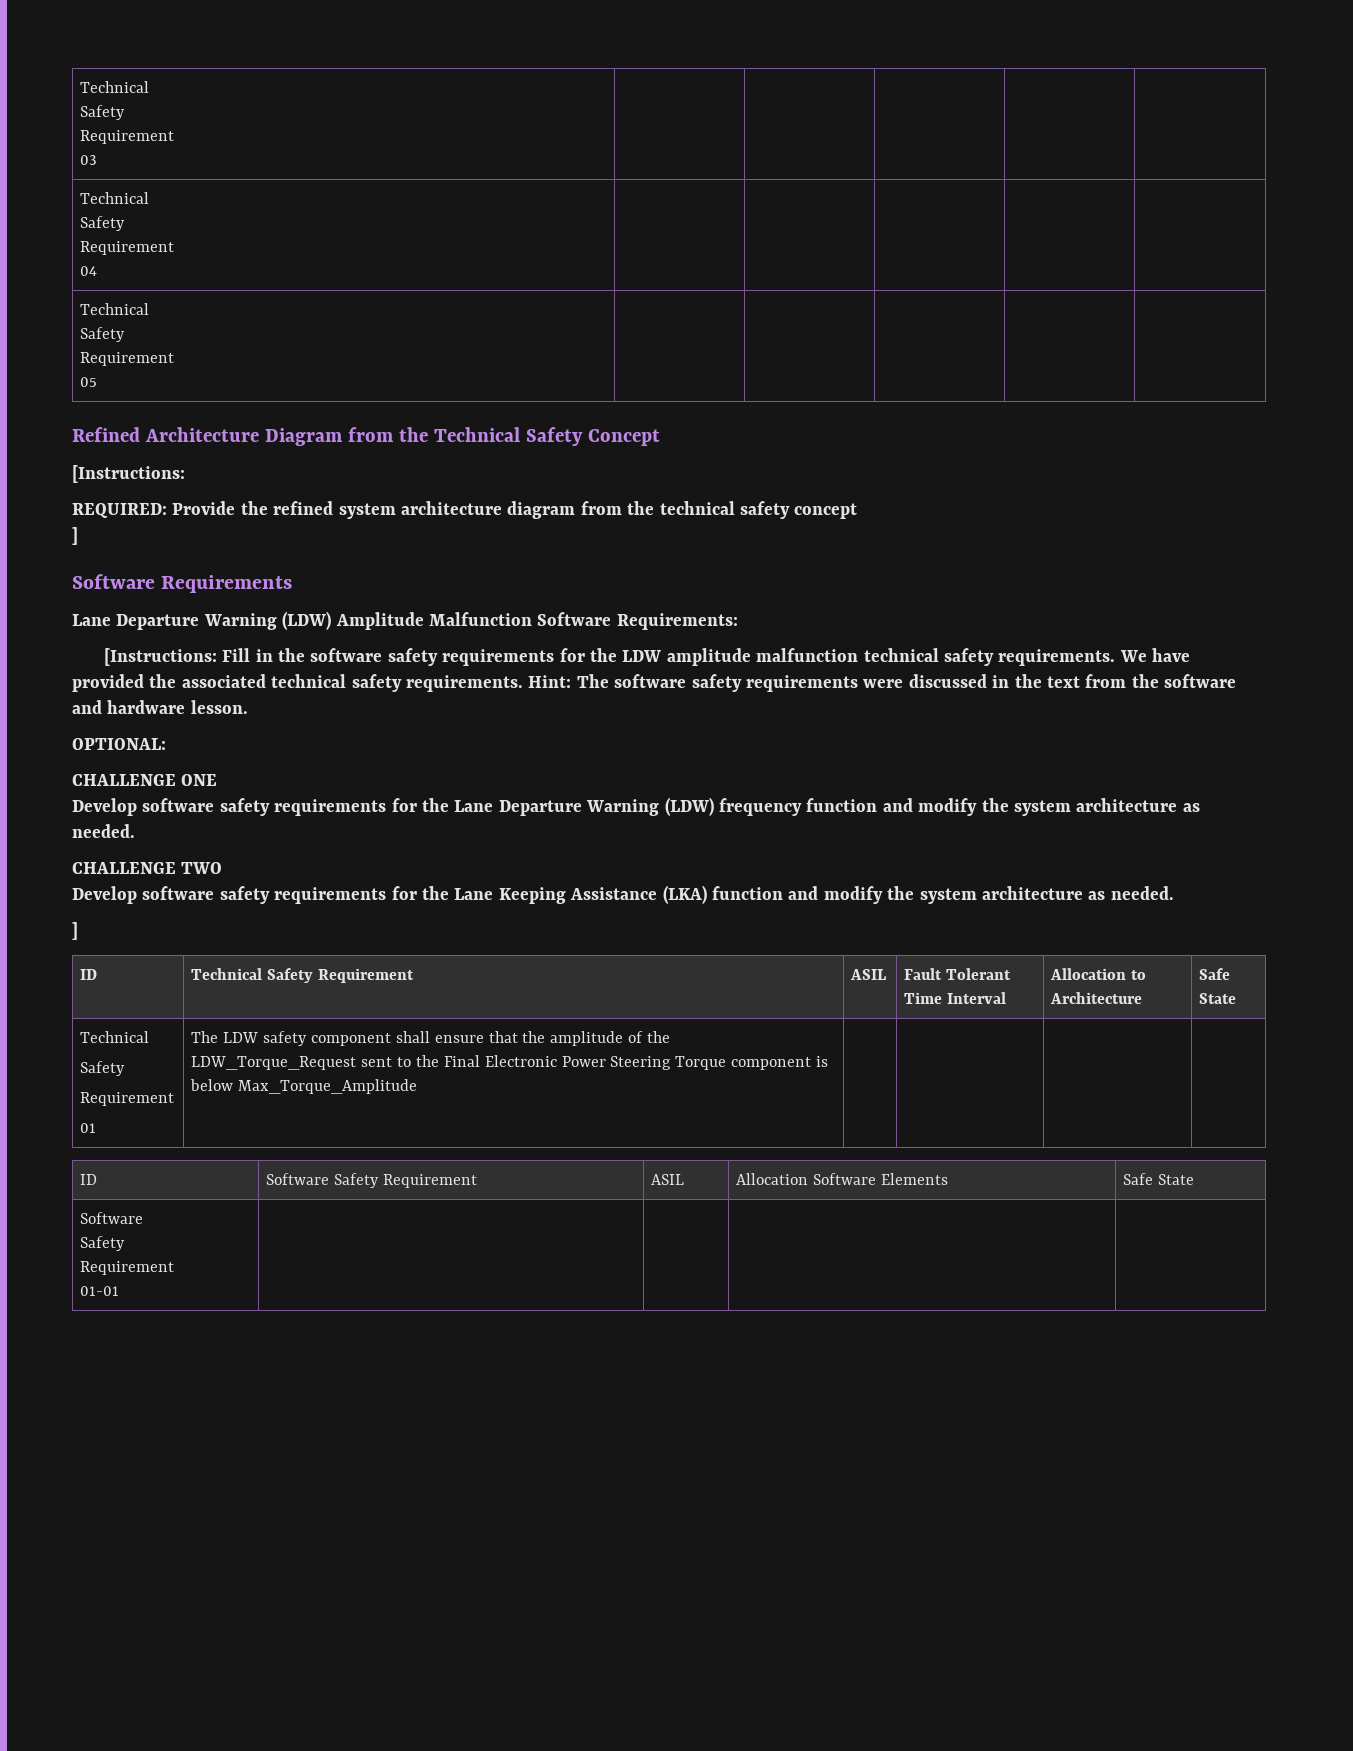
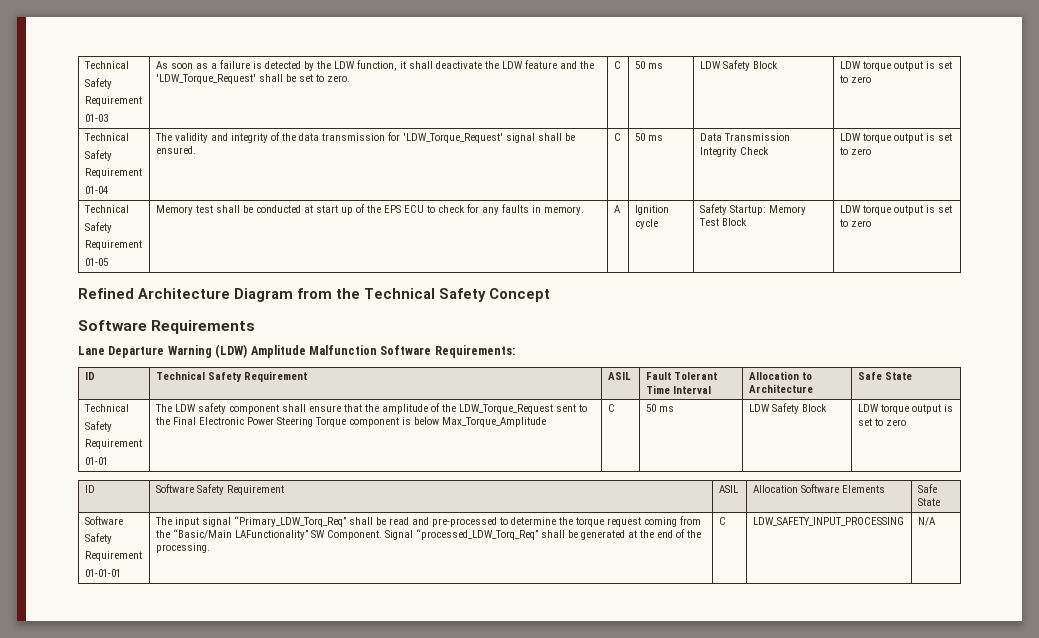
[80,81,150,93] [80,105,126,120] [80,130,175,144] [80,155,98,165] [80,192,150,204] [80,216,126,231] [80,241,175,255] [80,266,98,276] [80,303,150,315] [80,327,126,342] [80,352,175,366] [80,377,98,387] Technical // Safety // Requirement // 03 | | | | | // Technical // Safety // Requirement // 04 | | | | | // Technical // Safety // Requirement // 05 | | | | | -> [83,61,129,69] [84,78,112,89] [84,96,142,106] [84,114,108,122] [155,60,594,71] [155,74,350,84] [613,61,621,69] [634,61,663,69] [699,60,778,71] [839,61,952,71] [839,75,871,83] [83,133,129,141] [84,150,112,161] [84,168,142,178] [84,186,108,194] [154,132,575,143] [155,146,196,154] [613,133,621,141] [634,133,663,141] [699,133,790,141] [699,147,769,157] [839,133,952,143] [839,147,871,155] [83,205,129,213] [84,222,112,233] [84,240,142,250] [84,258,108,266] [155,204,584,215] [613,205,621,213] [634,205,669,215] [634,219,658,229] [699,204,806,215] [698,218,747,226] [839,205,952,215] [839,219,871,227] Technical // Safety // Requirement // 01-03 | As soon as a failure is detected by the LDW function, it shall deactivate the LDW feature and the 'LDW_Torque_Request' shall be set to zero. | C | 50 ms | LDW Safety Block | LDW torque output is set to zero // Technical // Safety // Requirement // 01-04 | The validity and integrity of the data transmission for 'LDW_Torque_Request' signal shall be ensured. | C | 50 ms | Data Transmission Integrity Check | LDW torque output is set to zero // Technical // Safety // Requirement // 01-05 | Memory test shall be conducted at start up of the EPS ECU to check for any faults in memory. | A | Ignition cycle | Safety Startup: Memory Test Block | LDW torque output is set to zero
[72,465,185,483] [72,501,858,519] [72,527,78,545] // [Instructions: // REQUIRED: Provide the refined system architecture diagram from the technical safety concept // ] -> (550, 295) none
[103,648,1191,666] [72,674,1237,692] [72,700,248,714] [72,738,166,750] [72,774,218,786] [72,797,1200,816] [72,824,135,838] [72,862,223,874] [72,885,1174,904] [72,922,78,940] // [Instructions: Fill in the software safety requirements for the LDW amplitude malfunction technical safety requirements. We have provided the associated technical safety requirements. Hint: The software safety requirements were discussed in the text from the software and hardware lesson. // OPTIONAL: // CHALLENGE ONE // Develop software safety requirements for the Lane Departure Warning (LDW) frequency function and modify the system architecture as needed. // CHALLENGE TWO // Develop software safety requirements for the Lane Keeping Assistance (LKA) function and modify the system architecture as needed. // ] -> (515, 351) none
[80,1123,97,1133] 01 -> [84,457,108,465] 01-01
(418, 1086) | | | -> [607,404,615,412] [645,404,674,412] [748,403,827,414] [857,404,953,414] [857,418,906,426] C | 50 ms | LDW Safety Block | LDW torque output is set to zero
[80,1286,120,1296] 01-01 | | | | -> [84,569,121,577] [154,516,701,527] [155,529,701,540] [155,543,210,553] [718,517,726,525] [752,517,904,526] [917,517,936,526] 01-01-01 | The input signal “Primary_LDW_Torq_Req” shall be read and pre-processed to determine the torque request coming from the “Basic/Main LAFunctionality” SW Component. Signal “processed_LDW_Torq_Req” shall be generated at the end of the processing. | C | LDW_SAFETY_INPUT_PROCESSING | N/A

